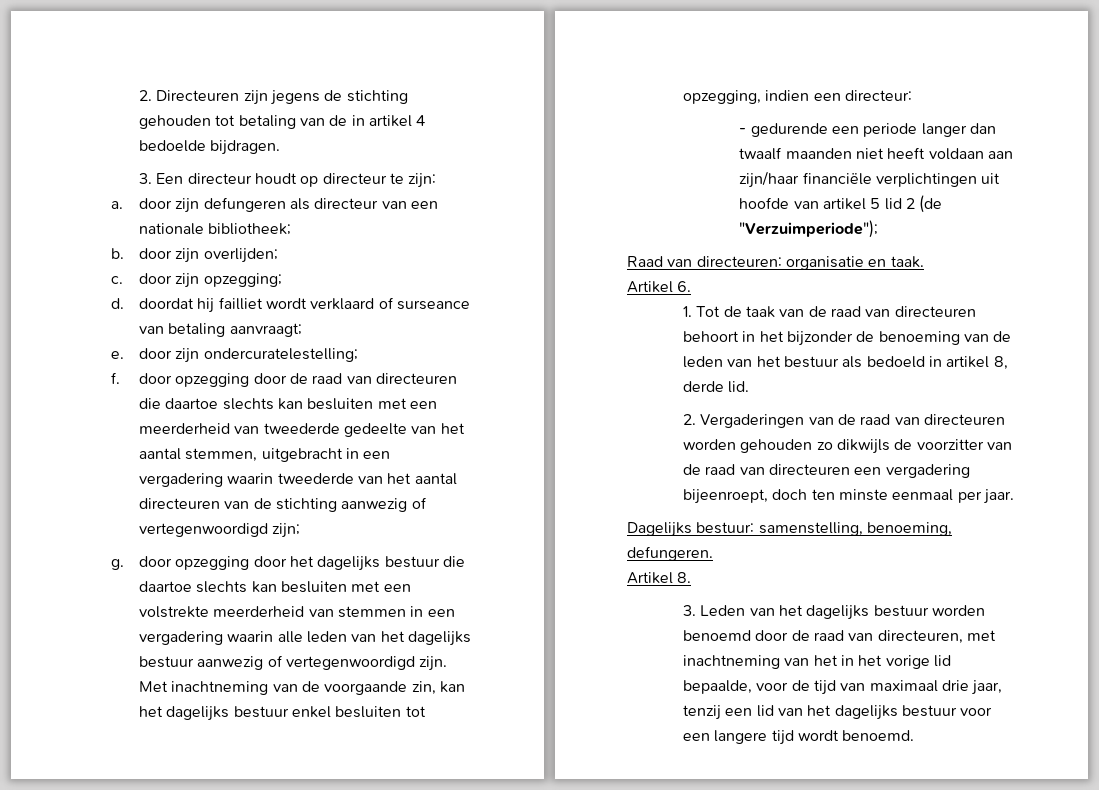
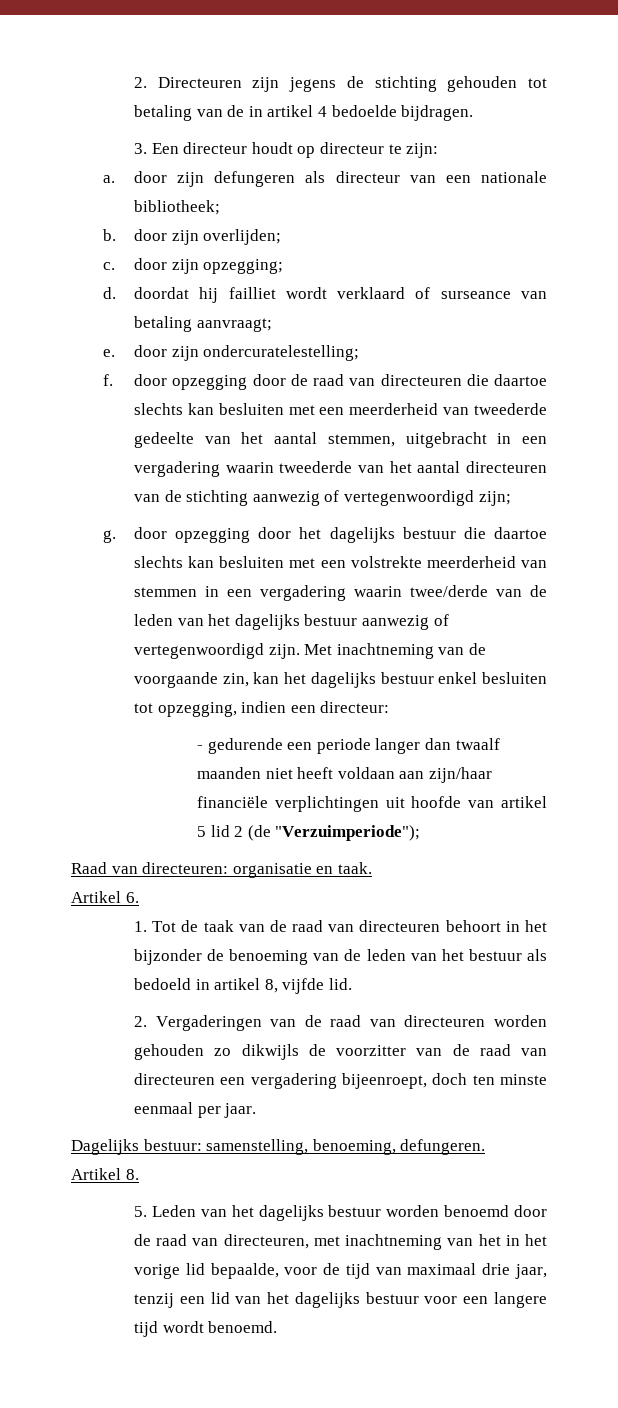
[277,631,303,643] alle -> [410,585,547,597] twee/derde van de
[683,381,725,392] derde -> [282,978,325,994] vijfde
[683,605,697,616] 3. -> [134,1206,148,1217] 5.

